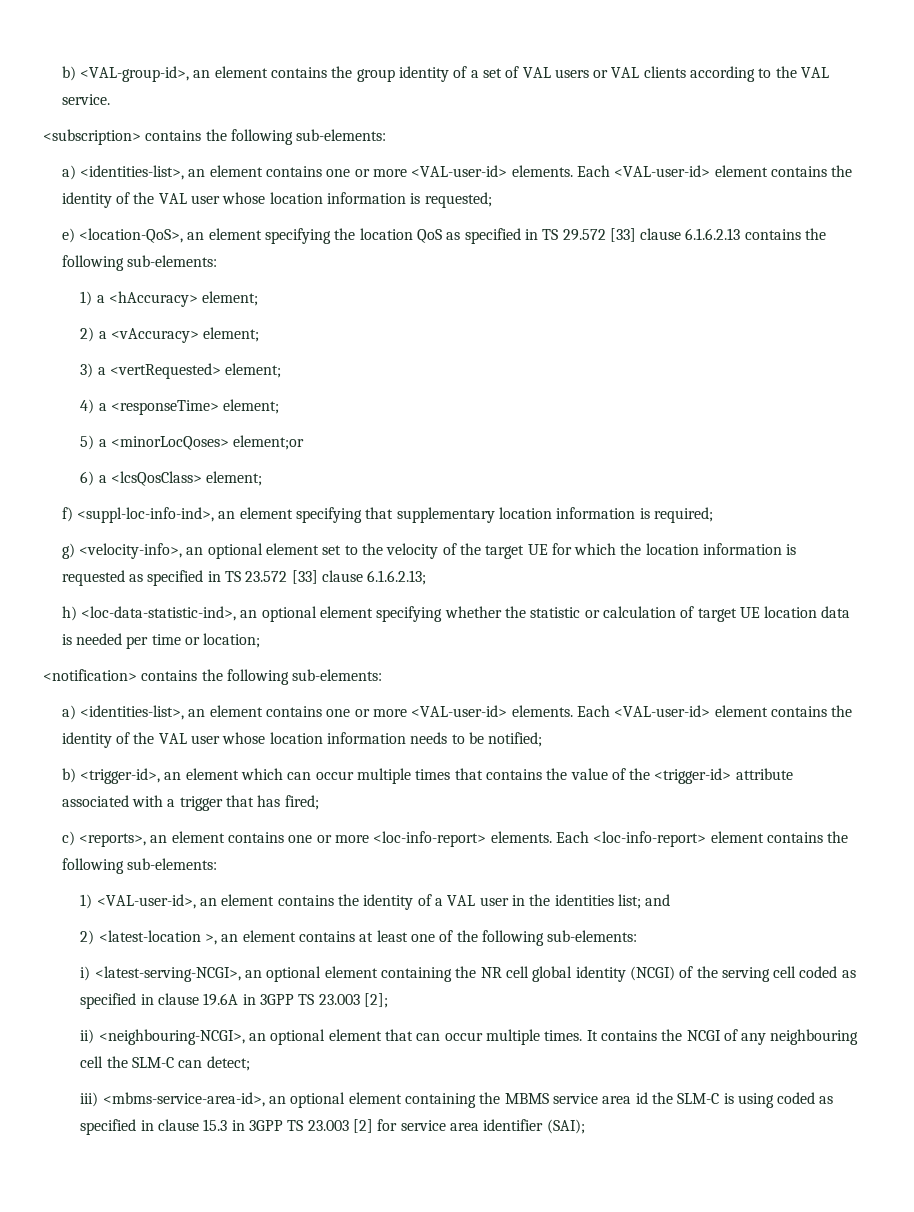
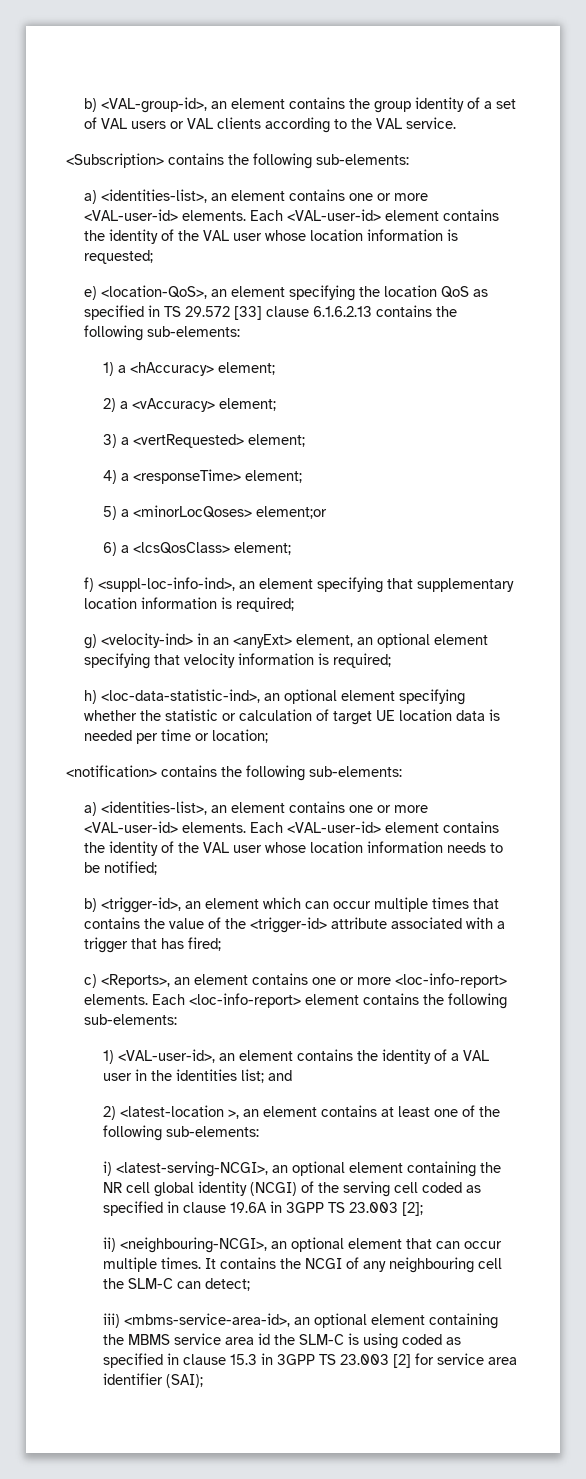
[43,129,141,145] <subscription> -> [66,153,164,168] <Subscription>
[78,543,797,559] [61,570,427,586] <velocity-info>, an optional element set to the velocity of the target UE for which the location information is requested as specified in TS 23.572 [33] clause 6.1.6.2.13; -> [101,633,489,648] [84,653,392,669] <velocity-ind> in an <anyExt> element, an optional element specifying that velocity information is required;
[78,833,146,847] <reports>, -> [101,974,171,988] <Reports>,

